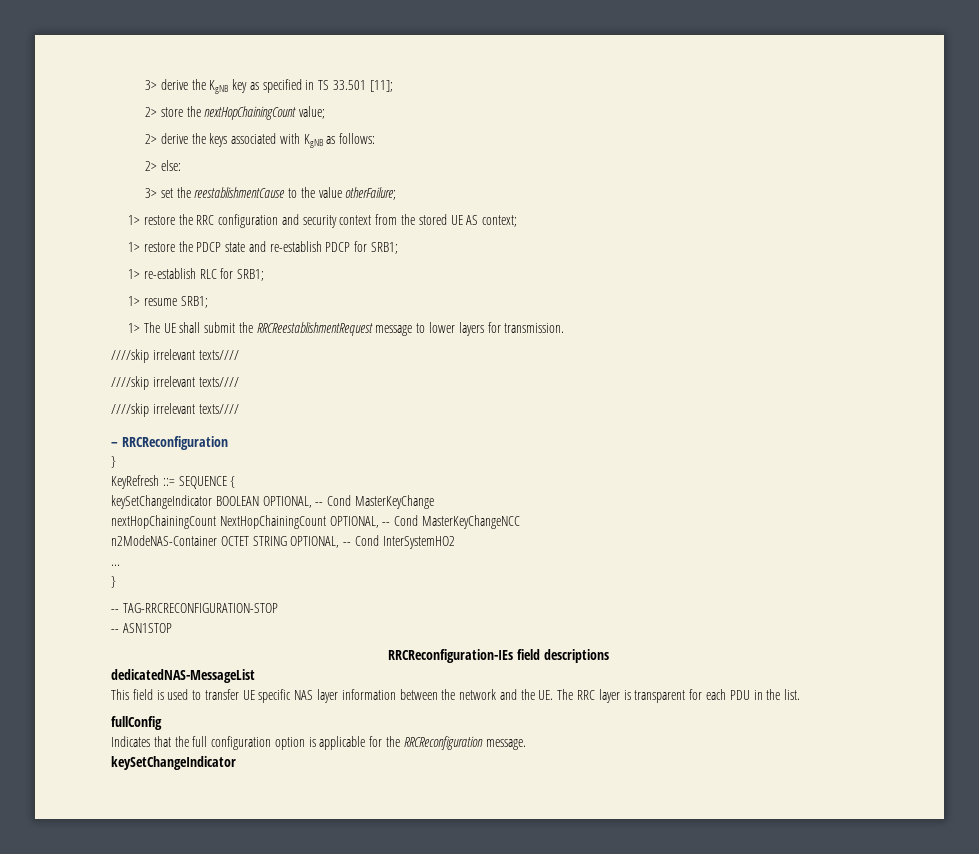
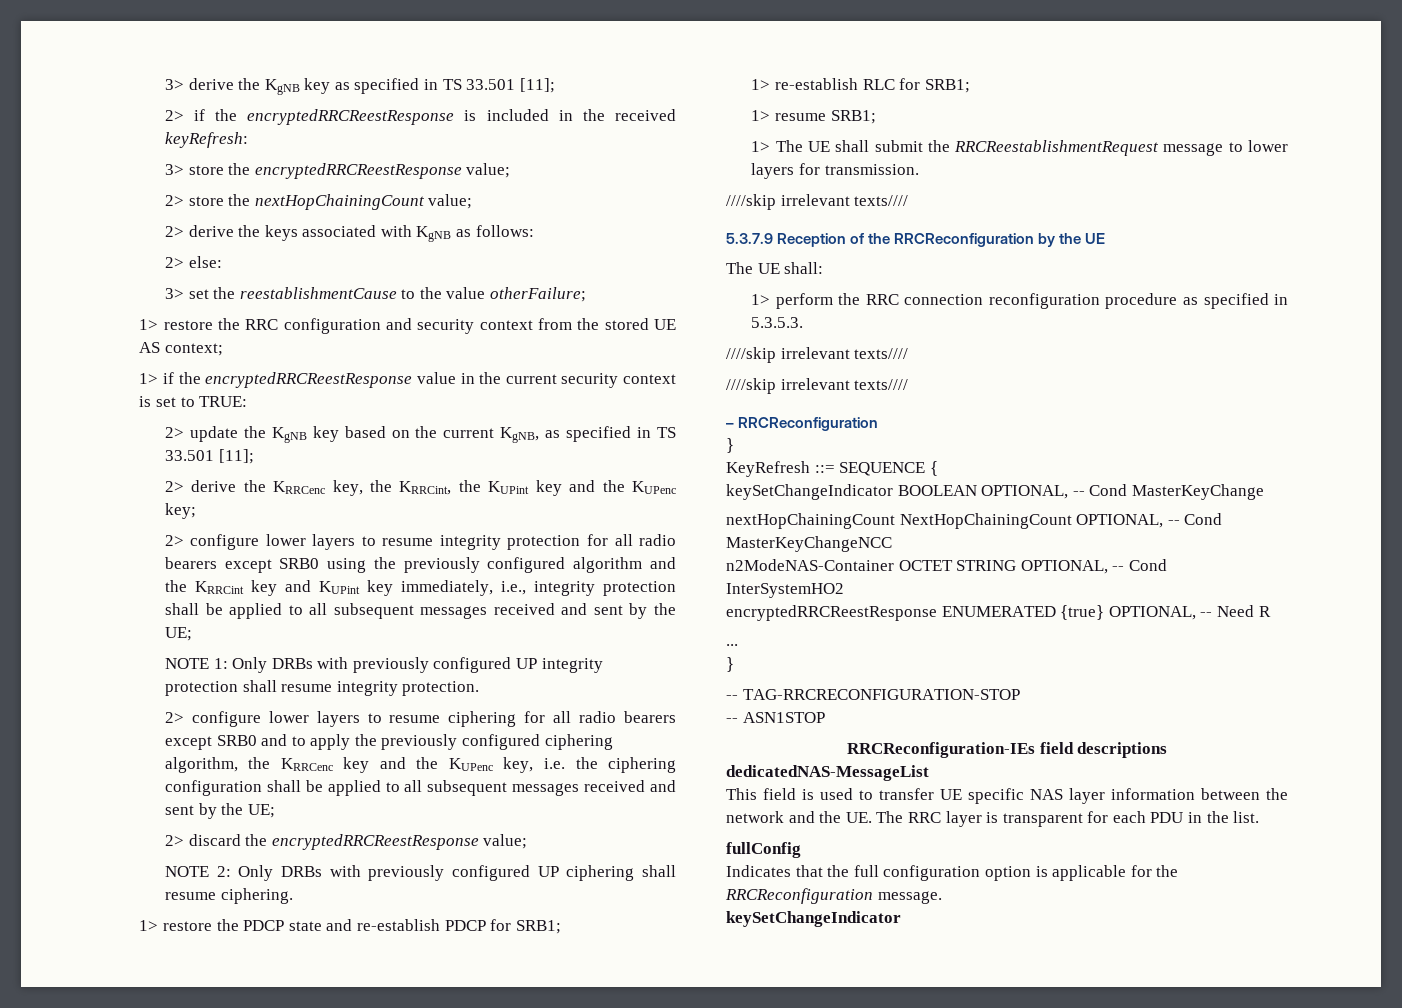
(393, 86) none -> [164,109,676,125] [164,132,248,148] [164,163,511,179] // 2> if the encryptedRRCReestResponse is included in the received keyRefresh: // 3> store the encryptedRRCReestResponse value;
(518, 221) none -> [139,372,676,388] [139,396,248,407] [164,426,677,443] [164,449,254,464] [164,480,676,496] [164,503,196,519] [164,534,676,550] [164,557,676,573] [164,580,676,596] [164,603,676,619] [164,627,192,641] [164,657,603,673] [164,680,480,696] [164,711,676,727] [164,734,613,750] [164,757,677,773] [164,780,676,796] [164,803,275,819] [164,834,528,850] [164,865,676,881] [164,888,293,904] // 1> if the encryptedRRCReestResponse value in the current security context is set to TRUE: // 2> update the KgNB key based on the current KgNB, as specified in TS 33.501 [11]; // 2> derive the KRRCenc key, the KRRCint, the KUPint key and the KUPenc key; // 2> configure lower layers to resume integrity protection for all radio bearers except SRB0 using the previously configured algorithm and the KRRCint key and KUPint key immediately, i.e., integrity protection shall be applied to all subsequent messages received and sent by the UE; // NOTE 1: Only DRBs with previously configured UP integrity protection shall resume integrity protection. // 2> configure lower layers to resume ciphering for all radio bearers except SRB0 and to apply the previously configured ciphering algorithm, the KRRCenc key and the KUPenc key, i.e. the ciphering configuration shall be applied to all subsequent messages received and sent by the UE; // 2> discard the encryptedRRCReestResponse value; // NOTE 2: Only DRBs with previously configured UP ciphering shall resume ciphering.
(239, 355) none -> [726,233,1106,247] [726,262,824,274] [751,293,1288,309] [751,317,804,328] // 5.3.7.9 Reception of the RRCReconfiguration by the UE // The UE shall: // 1> perform the RRC connection reconfiguration procedure as specified in 5.3.5.3.
(455, 542) none -> [726,605,1271,621] // encryptedRRCReestResponse ENUMERATED {true} OPTIONAL, -- Need R

